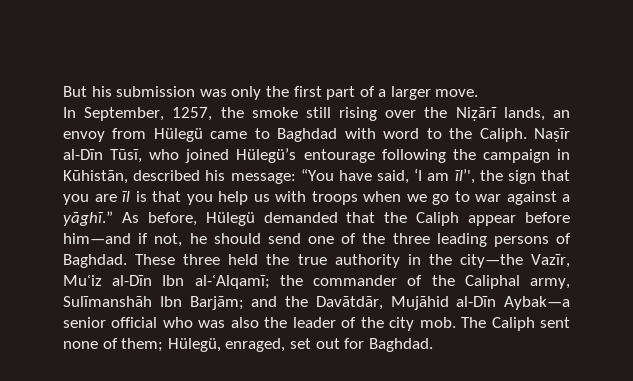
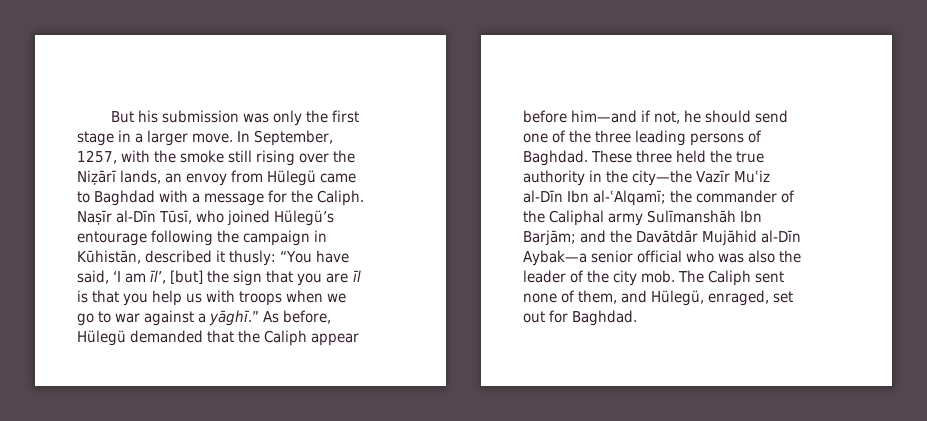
[326,86,375,100] part of -> [77,130,132,146] stage in
(479, 93) // -> (234, 138) none
(213, 114) none -> [121,150,151,162] with
[383,128,442,139] word to -> [192,190,288,206] a message for
[205,170,296,184] his message: -> [216,250,277,266] it thusly:
[454,169,475,184] īl’', -> [150,270,204,284] īl’, [but]
[531,254,571,268] Vazīr, -> [696,170,731,183] Vazīr
[530,278,570,289] army, -> [608,213,644,226] army
[315,296,383,310] Davātdār, -> [636,230,699,243] Davātdār
[121,338,164,352] them; -> [578,290,648,304] them, and

